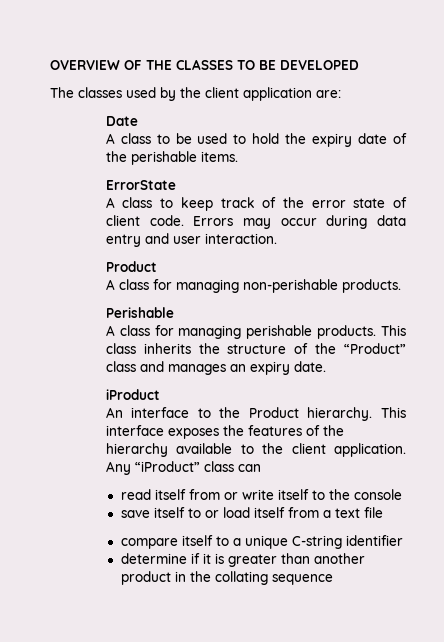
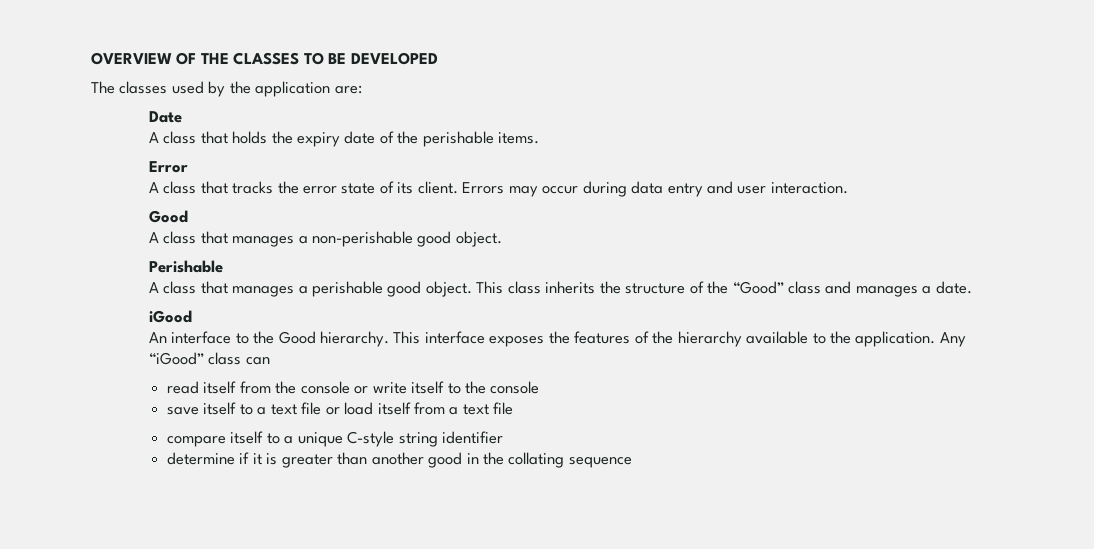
[205,87,239,98] client -> (251, 87) none
[156,133,280,144] to be used to hold -> [200,131,268,144] that holds
[105,180,176,190] [105,197,277,211] ErrorState // A class to keep track of -> [148,161,188,173] [148,181,274,194] Error // A class that tracks
[105,215,184,226] client code. -> [397,181,458,194] its client.
[105,261,157,272] [105,279,401,293] [105,307,174,318] [105,325,377,339] Product // A class for managing non-perishable products. // Perishable // A class for managing perishable products. -> [148,210,188,223] [148,231,502,247] [148,260,223,273] [148,281,472,297] Good // A class that manages a non-perishable good object. // Perishable // A class that manages a perishable good object.
[344,343,406,354] “Product” -> [732,281,784,294] “Good”
[229,361,290,375] an expiry -> [922,286,932,294] a
[105,389,160,400] iProduct -> [148,310,192,323] iGood
[248,407,299,418] Product -> [278,331,316,344] Good
[291,443,326,454] client -> (851, 337) none
[134,461,200,472] “iProduct” -> [148,352,204,365] “iGood”
(220, 494) none -> [275,381,350,394] the console
(201, 513) none -> [257,402,322,415] a text file
[291,535,342,549] C-string -> [347,431,438,447] C-style string
[120,571,171,585] product -> [428,452,463,468] good

